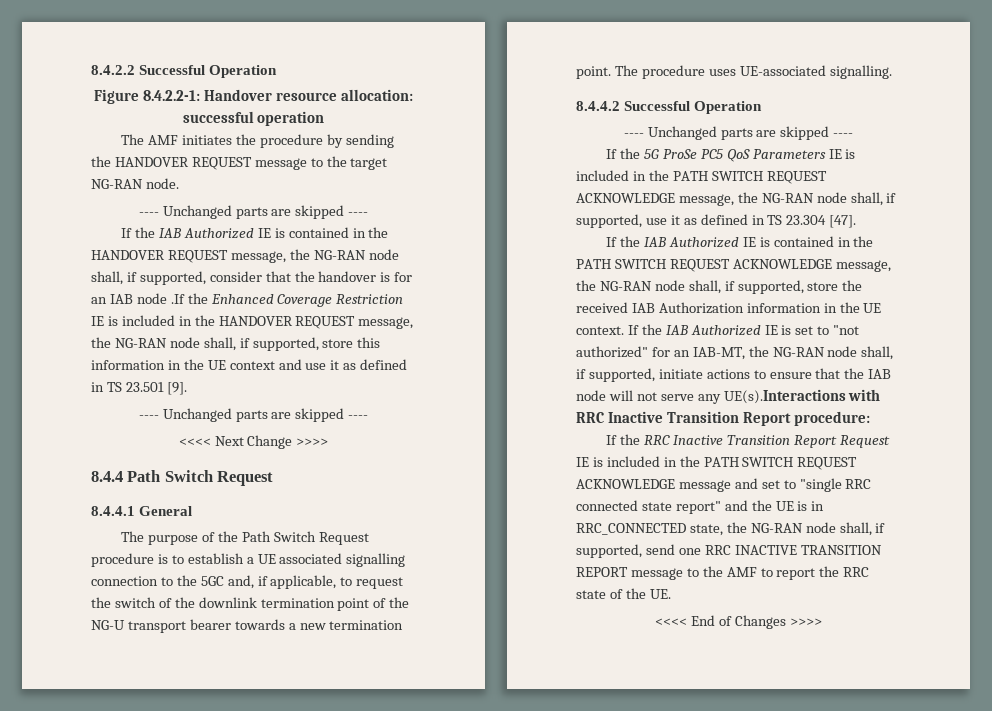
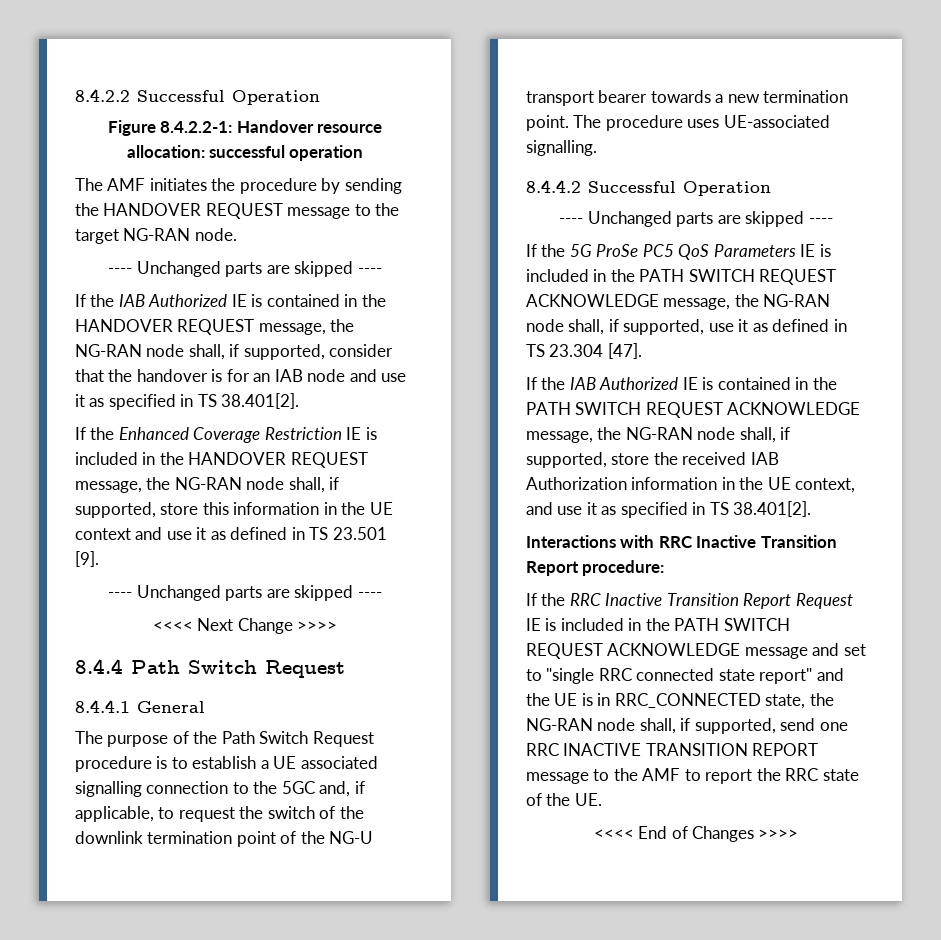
[170,294,185,304] .If -> [349,369,407,382] [75,393,300,410] [75,427,86,440] and use it as specified in TS 38.401[2]. // If
[576,324,860,336] [576,346,894,360] [576,368,892,382] [576,389,846,404] context. If the IAB Authorized IE is set to "not authorized" for an IAB-MT, the NG-RAN node shall, if supported, initiate actions to ensure that the IAB node will not serve any UE(s).Interactions -> [795,478,856,493] [526,501,812,518] [526,535,616,548] context, and use it as specified in TS 38.401[2]. // Interactions

